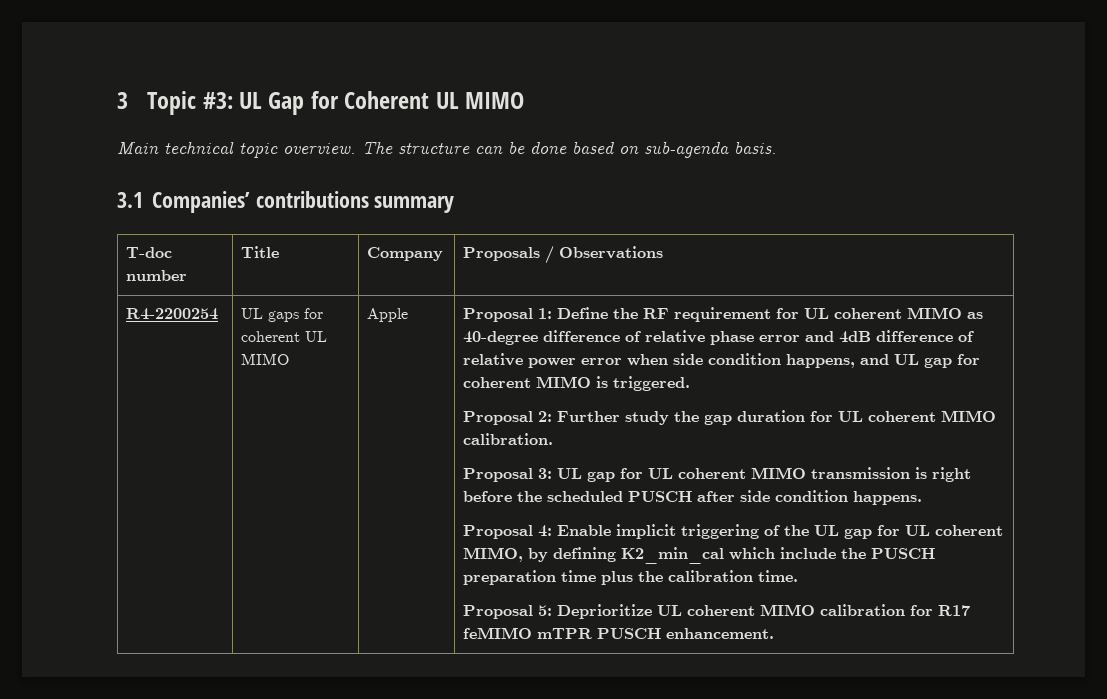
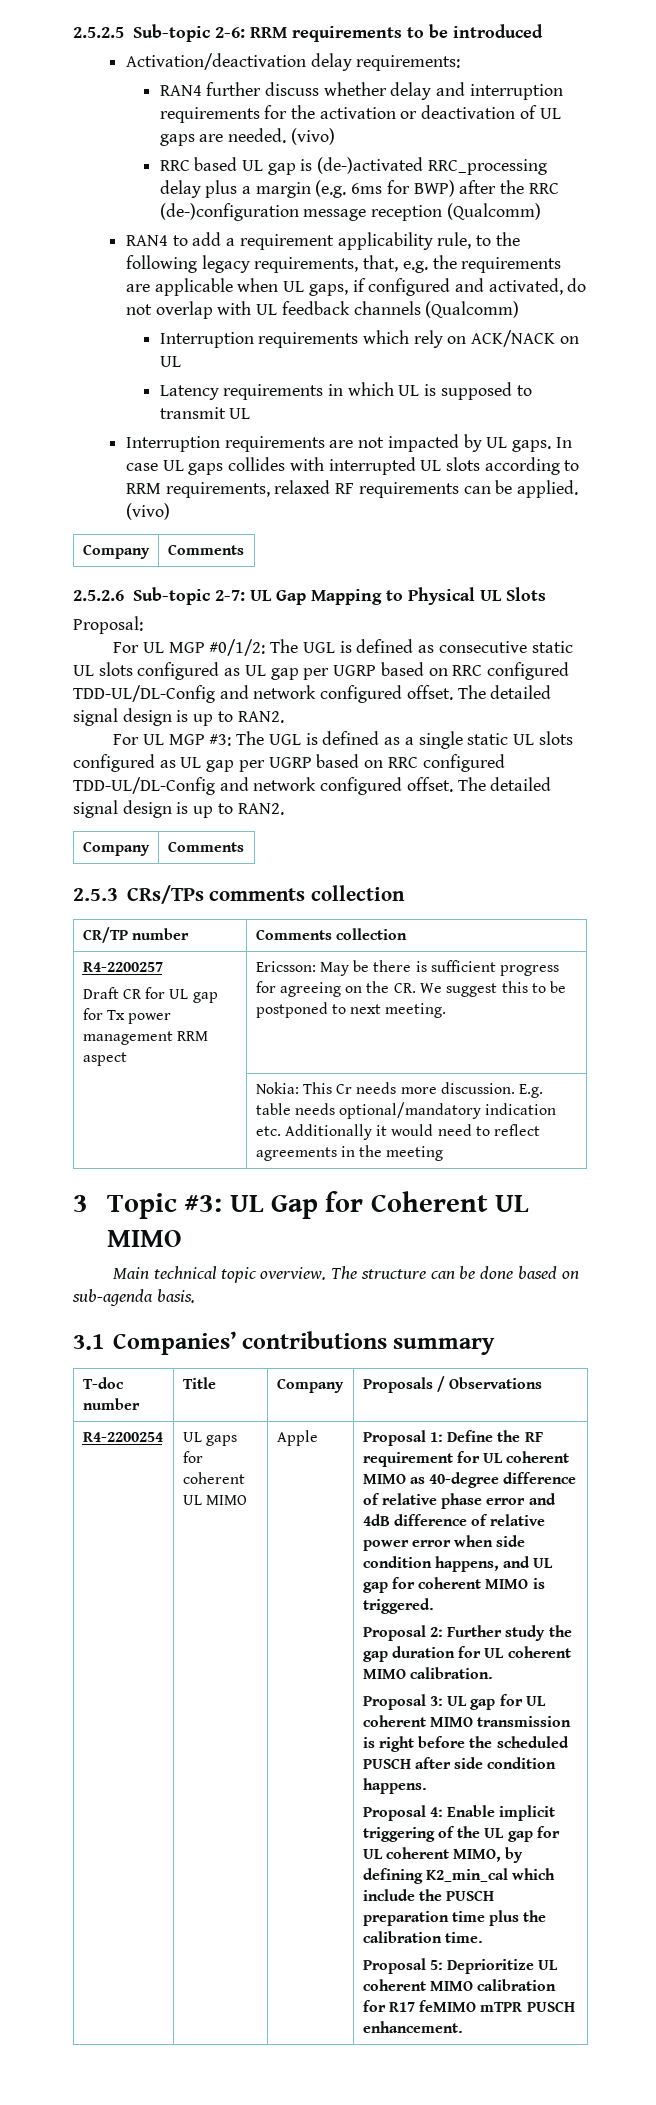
(117, 100) none -> [73,24,543,42] [125,53,461,71] [159,82,563,100] [159,105,561,123] [159,128,335,146] [159,157,547,175] [159,180,559,198] [159,203,541,221] [125,232,520,250] [125,255,562,273] [125,278,587,296] [125,301,520,319] [159,330,579,348] [159,356,181,367] [159,382,532,400] [159,407,251,419] [125,434,572,452] [125,457,580,475] [125,480,578,498] [125,503,170,520] [82,544,150,559] [167,544,244,555] [73,587,546,605] [73,616,143,634] [113,639,573,656] [73,662,569,680] [73,685,552,703] [73,708,284,726] [113,731,573,749] [73,754,505,772] [73,777,552,795] [73,800,284,818] [82,841,150,856] [167,841,244,852] [73,885,405,904] [82,927,189,943] [255,928,407,940] [82,962,163,972] [82,987,218,1003] [82,1008,172,1024] [82,1031,208,1045] [82,1052,127,1066] [255,960,560,976] [255,981,567,997] [255,1002,447,1018] [255,1082,544,1098] [255,1102,557,1119] [255,1124,541,1140] [255,1145,444,1161] 2.5.2.5 Sub-topic 2-6: RRM requirements to be introduced // Activation/deactivation delay requirements: // RAN4 further discuss whether delay and interruption requirements for the activation or deactivation of UL gaps are needed. (vivo) // RRC based UL gap is (de-)activated RRC_processing delay plus a margin (e.g. 6ms for BWP) after the RRC (de-)configuration message reception (Qualcomm) // RAN4 to add a requirement applicability rule, to the following legacy requirements, that, e.g. the requirements are applicable when UL gaps, if configured and activated, do not overlap with UL feedback channels (Qualcomm) // Interruption requirements which rely on ACK/NACK on UL // Latency requirements in which UL is supposed to transmit UL // Interruption requirements are not impacted by UL gaps. In case UL gaps collides with interrupted UL slots according to RRM requirements, relaxed RF requirements can be applied. (vivo) // Company | Comments // 2.5.2.6 Sub-topic 2-7: UL Gap Mapping to Physical UL Slots // Proposal: // For UL MGP #0/1/2: The UGL is defined as consecutive static UL slots configured as UL gap per UGRP based on RRC configured TDD-UL/DL-Config and network configured offset. The detailed signal design is up to RAN2. // For UL MGP #3: The UGL is defined as a single static UL slots configured as UL gap per UGRP based on RRC configured TDD-UL/DL-Config and network configured offset. The detailed signal design is up to RAN2. // Company | Comments // 2.5.3 CRs/TPs comments collection // CR/TP number | Comments collection // R4-2200257 // Draft CR for UL gap for Tx power management RRM aspect | Ericsson: May be there is sufficient progress for agreeing on the CR. We suggest this to be postponed to next meeting. // | Nokia: This Cr needs more discussion. E.g. table needs optional/mandatory indication etc. Additionally it would need to reflect agreements in the meeting //

